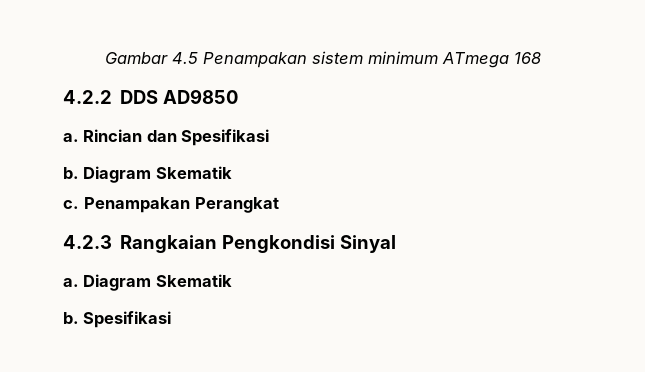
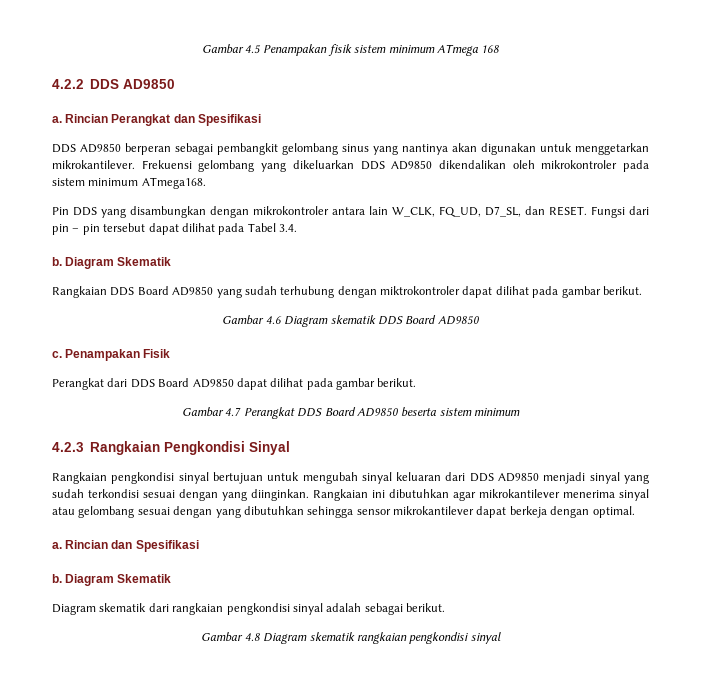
(307, 60) none -> [327,44,352,56] fisik
(239, 96) none -> [52,114,261,126] [52,143,649,155] [52,160,649,172] [52,177,206,189] [52,206,649,218] [52,223,297,235] [52,257,172,269] [52,286,642,298] [222,315,479,327] [52,349,171,361] [52,378,417,390] [182,407,520,419] [52,441,291,455] [52,472,649,484] [52,489,649,501] [52,506,635,518] // a. Rincian Perangkat dan Spesifikasi // DDS AD9850 berperan sebagai pembangkit gelombang sinus yang nantinya akan digunakan untuk menggetarkan mikrokantilever. Frekuensi gelombang yang dikeluarkan DDS AD9850 dikendalikan oleh mikrokontroler pada sistem minimum ATmega168. // Pin DDS yang disambungkan dengan mikrokontroler antara lain W_CLK, FQ_UD, D7_SL, dan RESET. Fungsi dari pin – pin tersebut dapat dilihat pada Tabel 3.4. // b. Diagram Skematik // Rangkaian DDS Board AD9850 yang sudah terhubung dengan miktrokontroler dapat dilihat pada gambar berikut. // Gambar 4.6 Diagram skematik DDS Board AD9850 // c. Penampakan Fisik // Perangkat dari DDS Board AD9850 dapat dilihat pada gambar berikut. // Gambar 4.7 Perangkat DDS Board AD9850 beserta sistem minimum // 4.2.3 Rangkaian Pengkondisi Sinyal // Rangkaian pengkondisi sinyal bertujuan untuk mengubah sinyal keluaran dari DDS AD9850 menjadi sinyal yang sudah terkondisi sesuai dengan yang diinginkan. Rangkaian ini dibutuhkan agar mikrokantilever menerima sinyal atau gelombang sesuai dengan yang dibutuhkan sehingga sensor mikrokantilever dapat berkeja dengan optimal.
[63,197,279,213] [63,235,397,253] [63,274,232,291] [63,311,172,328] c. Penampakan Perangkat // 4.2.3 Rangkaian Pengkondisi Sinyal // a. Diagram Skematik // b. Spesifikasi -> [52,603,445,615] [201,632,501,644] Diagram skematik dari rangkaian pengkondisi sinyal adalah sebagai berikut. // Gambar 4.8 Diagram skematik rangkaian pengkondisi sinyal

